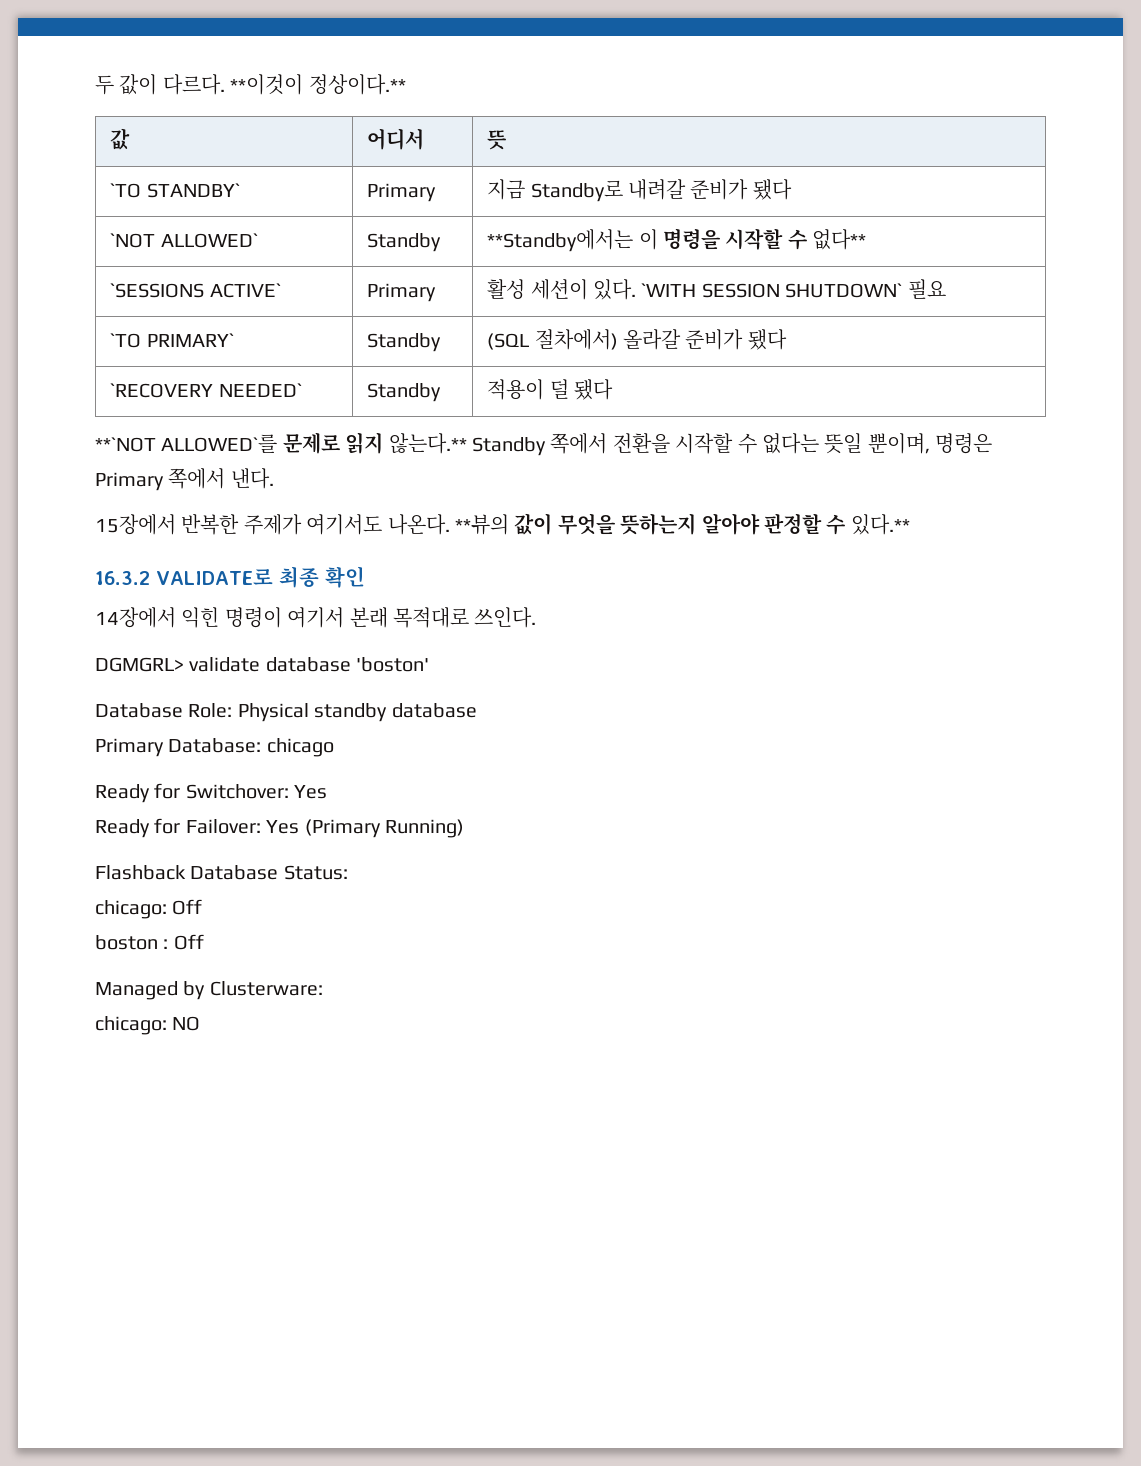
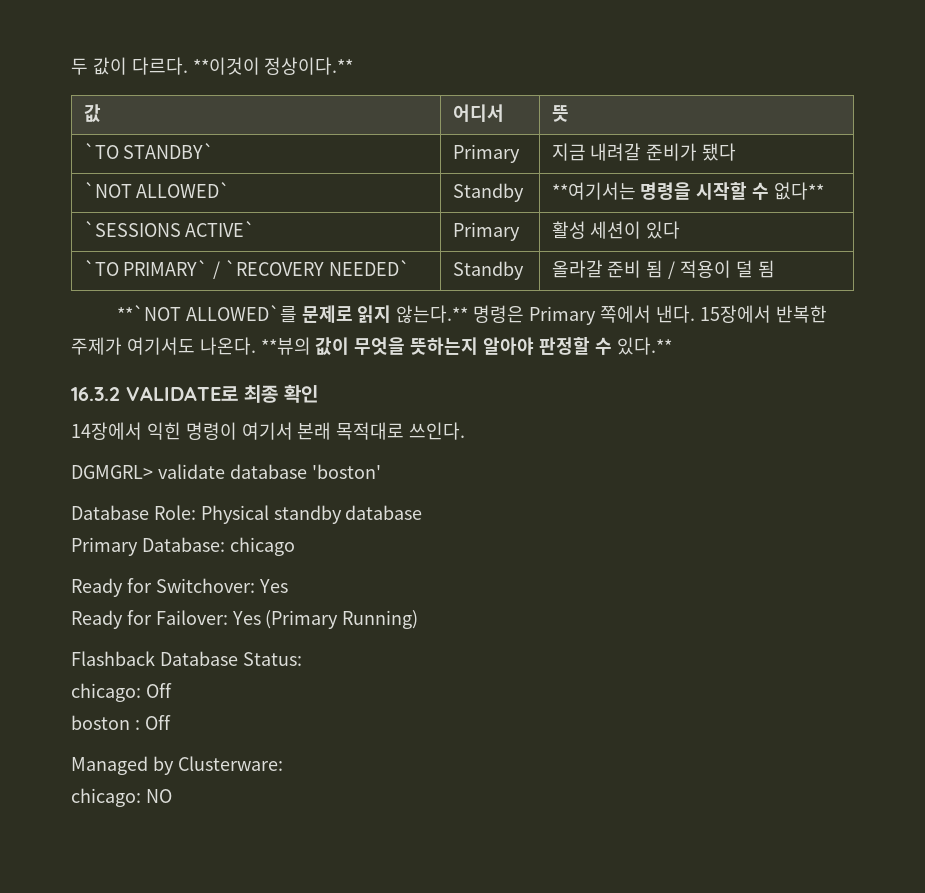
[530,180,623,202] Standby로 -> (586, 152) none
[487,229,658,252] **Standby에서는 이 -> [551,182,636,200] **여기서는
[592,279,946,300] [110,333,234,348] [367,333,442,352] [487,329,787,350] 있다. `WITH SESSION SHUTDOWN` 필요 // `TO PRIMARY` | Standby | (SQL 절차에서) 올라갈 준비가 됐다 // -> [646,221,681,239] [83,260,221,279] 있다 // `TO PRIMARY` /
(442, 392) none -> [551,260,676,279] 올라갈 준비 됨 /
[573,379,613,400] 됐다 -> [757,260,775,278] 됨
[472,433,930,456] Standby 쪽에서 전환을 시작할 수 없다는 뜻일 뿐이며, -> (469, 314) none
(274, 478) // -> (695, 314) none

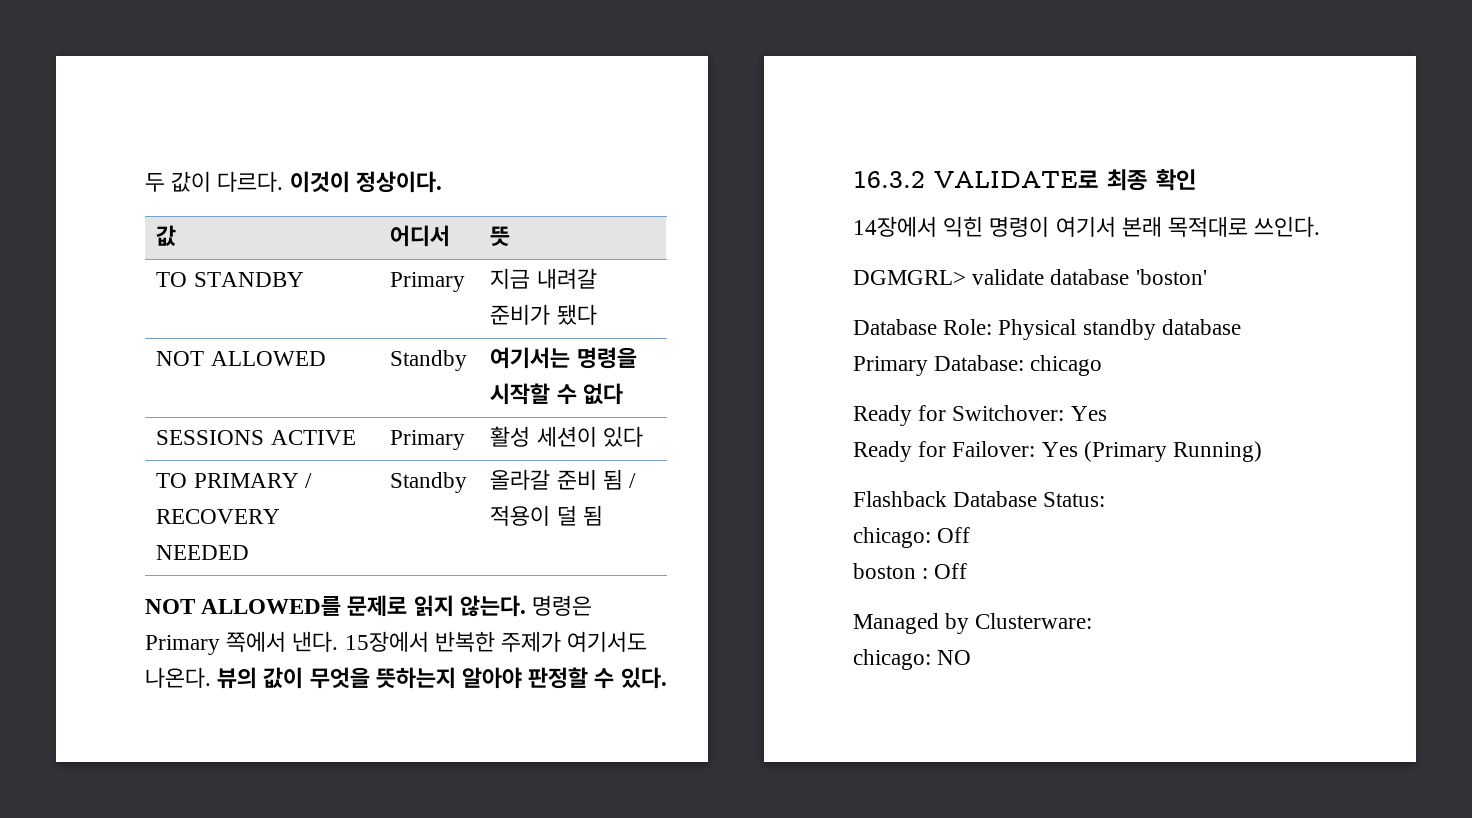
[192,57,354,75] **이것이 정상이다.** -> [289,171,442,193] 이것이 정상이다.
[83,143,215,159] `TO STANDBY` -> [156,272,304,287] TO STANDBY
[83,182,231,198] [452,183,524,202] [551,182,636,200] `NOT ALLOWED` | Standby | **여기서는 -> [156,351,326,366] [390,350,468,371] [490,347,571,369] NOT ALLOWED | Standby | 여기서는
[773,182,824,200] [83,221,256,237] 없다** // `SESSIONS ACTIVE` -> [582,383,623,405] [156,430,356,445] 없다 // SESSIONS ACTIVE
[83,260,410,279] `TO PRIMARY` / `RECOVERY NEEDED` -> [156,473,312,488] [156,509,281,524] [156,545,250,560] TO PRIMARY / RECOVERY NEEDED
[116,305,297,323] **`NOT ALLOWED`를 -> [145,596,342,616] NOT ALLOWED를
[396,305,469,323] 않는다.** -> [459,595,526,617] 않는다.
[260,337,311,355] **뷰의 -> [217,667,258,689] 뷰의
[616,337,672,355] 있다.** -> [620,667,667,689] 있다.

